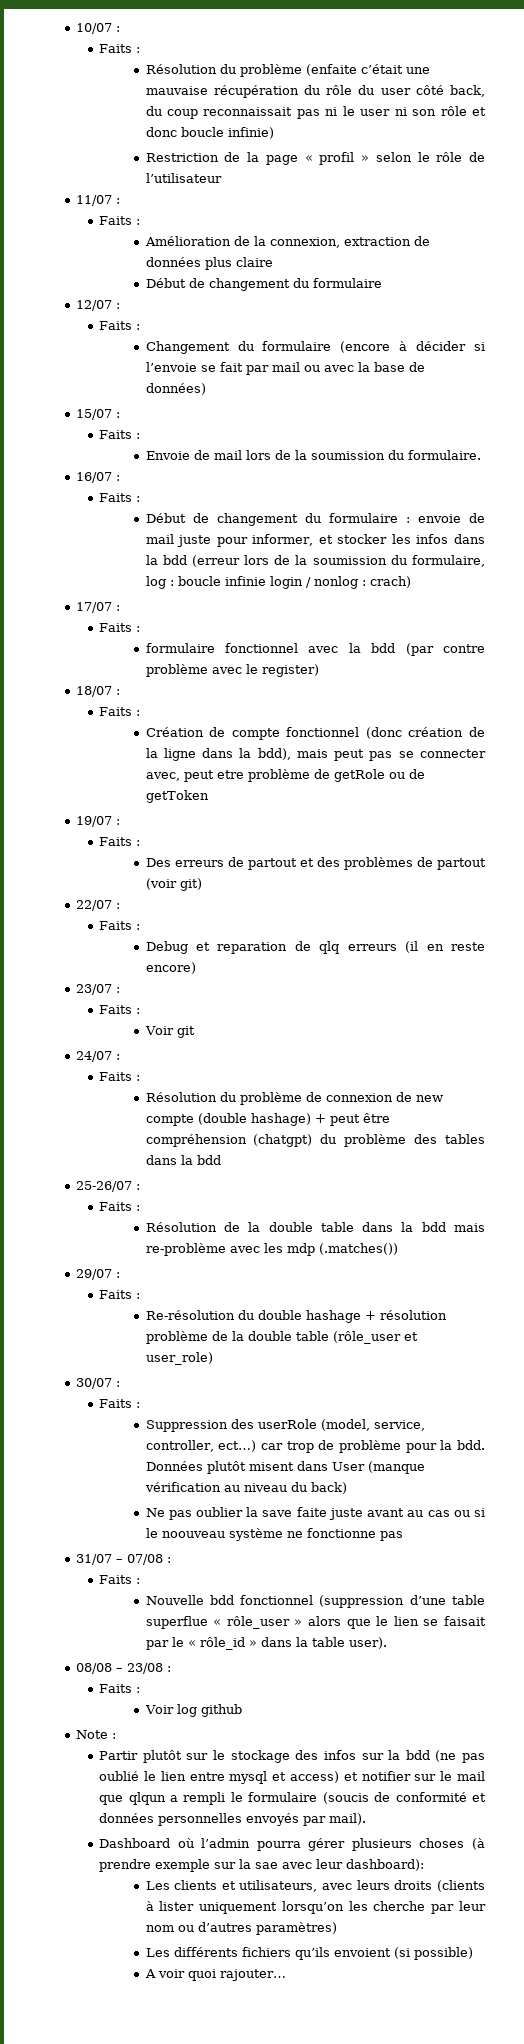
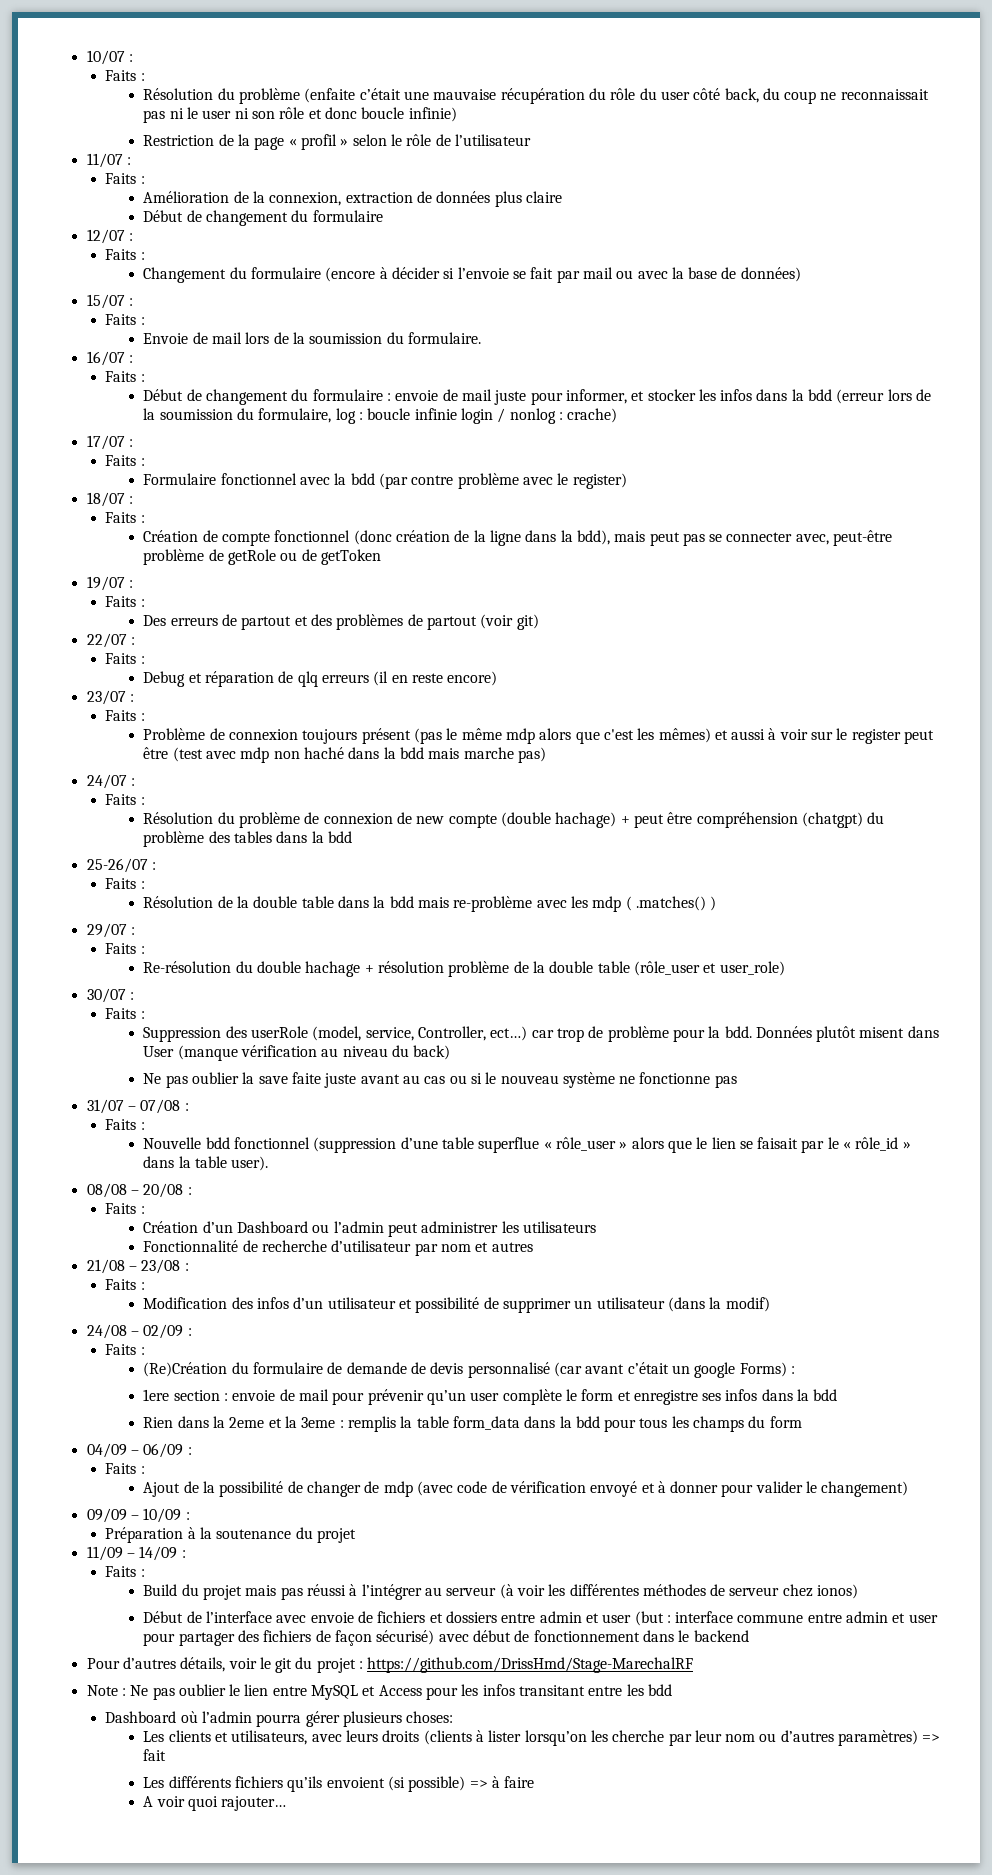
(199, 114) none -> [820,92,837,100] ne
[369,576,411,588] crach) -> [567,408,618,423] crache)
[145,643,215,653] formulaire -> [143,473,217,485] Formulaire
[183,770,244,782] peut etre -> [833,530,893,546] peut-être
[217,942,288,954] reparation -> [204,671,274,687] réparation
[144,1026,195,1038] Voir git -> [143,728,935,744] [143,747,546,763] Problème de connexion toujours présent (pas le même mdp alors que c'est les mêmes) et aussi à voir sur le register peut être (test avec mdp non haché dans la bdd mais marche pas)
[250,1113,311,1126] hashage) -> [555,812,617,828] hachage)
[318,1243,398,1255] (.matches()) -> [625,896,717,911] ( .matches() )
[305,1310,361,1323] hashage -> [305,961,361,977] hachage
[145,1440,214,1452] controller, -> [417,1026,486,1041] Controller,
[161,1531,225,1538] noouveau -> [500,1075,559,1084] nouveau
[126,1663,171,1674] [99,1684,141,1693] [144,1704,242,1717] [75,1730,116,1739] [99,1750,485,1763] [99,1771,485,1784] [99,1792,487,1805] [99,1813,367,1826] 23/08 : // Faits : // Voir log github // Note : // Partir plutôt sur le stockage des infos sur la bdd (ne pas oublié le lien entre mysql et access) et notifier sur le mail que qlqun a rempli le formulaire (soucis de conformité et données personnelles envoyés par mail). -> [143,1183,192,1198] [105,1203,145,1214] [143,1221,596,1237] [143,1240,533,1256] [86,1259,189,1274] [105,1279,145,1290] [143,1297,770,1313] [86,1324,192,1339] [105,1344,145,1355] [143,1362,795,1378] [143,1389,838,1405] [143,1416,802,1432] [86,1443,192,1458] [105,1463,145,1474] [143,1481,909,1497] [86,1508,190,1523] [105,1527,357,1543] [86,1546,186,1561] [105,1566,145,1577] [143,1584,859,1600] [143,1611,938,1626] [143,1630,749,1646] [86,1657,694,1673] [86,1684,672,1700] 20/08 : // Faits : // Création d’un Dashboard ou l’admin peut administrer les utilisateurs // Fonctionnalité de recherche d’utilisateur par nom et autres // 21/08 – 23/08 : // Faits : // Modification des infos d’un utilisateur et possibilité de supprimer un utilisateur (dans la modif) // 24/08 – 02/09 : // Faits : // (Re)Création du formulaire de demande de devis personnalisé (car avant c’était un google Forms) : // 1ere section : envoie de mail pour prévenir qu’un user complète le form et enregistre ses infos dans la bdd // Rien dans la 2eme et la 3eme : remplis la table form_data dans la bdd pour tous les champs du form // 04/09 – 06/09 : // Faits : // Ajout de la possibilité de changer de mdp (avec code de vérification envoyé et à donner pour valider le changement) // 09/09 – 10/09 : // Préparation à la soutenance du projet // 11/09 – 14/09 : // Faits : // Build du projet mais pas réussi à l’intégrer au serveur (à voir les différentes méthodes de serveur chez ionos) // Début de l’interface avec envoie de fichiers et dossiers entre admin et user (but : interface commune entre admin et user pour partager des fichiers de façon sécurisé) avec début de fonctionnement dans le backend // Pour d’autres détails, voir le git du projet : https://github.com/DrissHmd/Stage-MarechalRF // Note : Ne pas oublier le lien entre MySQL et Access pour les infos transitant entre les bdd
[419,1838,486,1850] [99,1859,425,1872] choses (à prendre exemple sur la sae avec leur dashboard): -> [406,1711,454,1723] choses:
[199,1902,278,1914] uniquement -> (522, 1736) none
(337, 1928) none -> [922,1734,941,1742] [143,1749,167,1761] => fait
(473, 1953) none -> [469,1776,535,1788] => à faire

